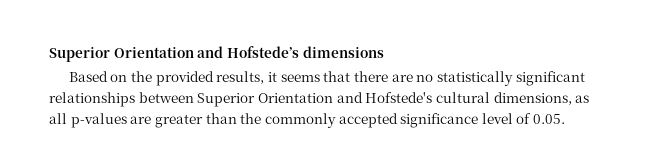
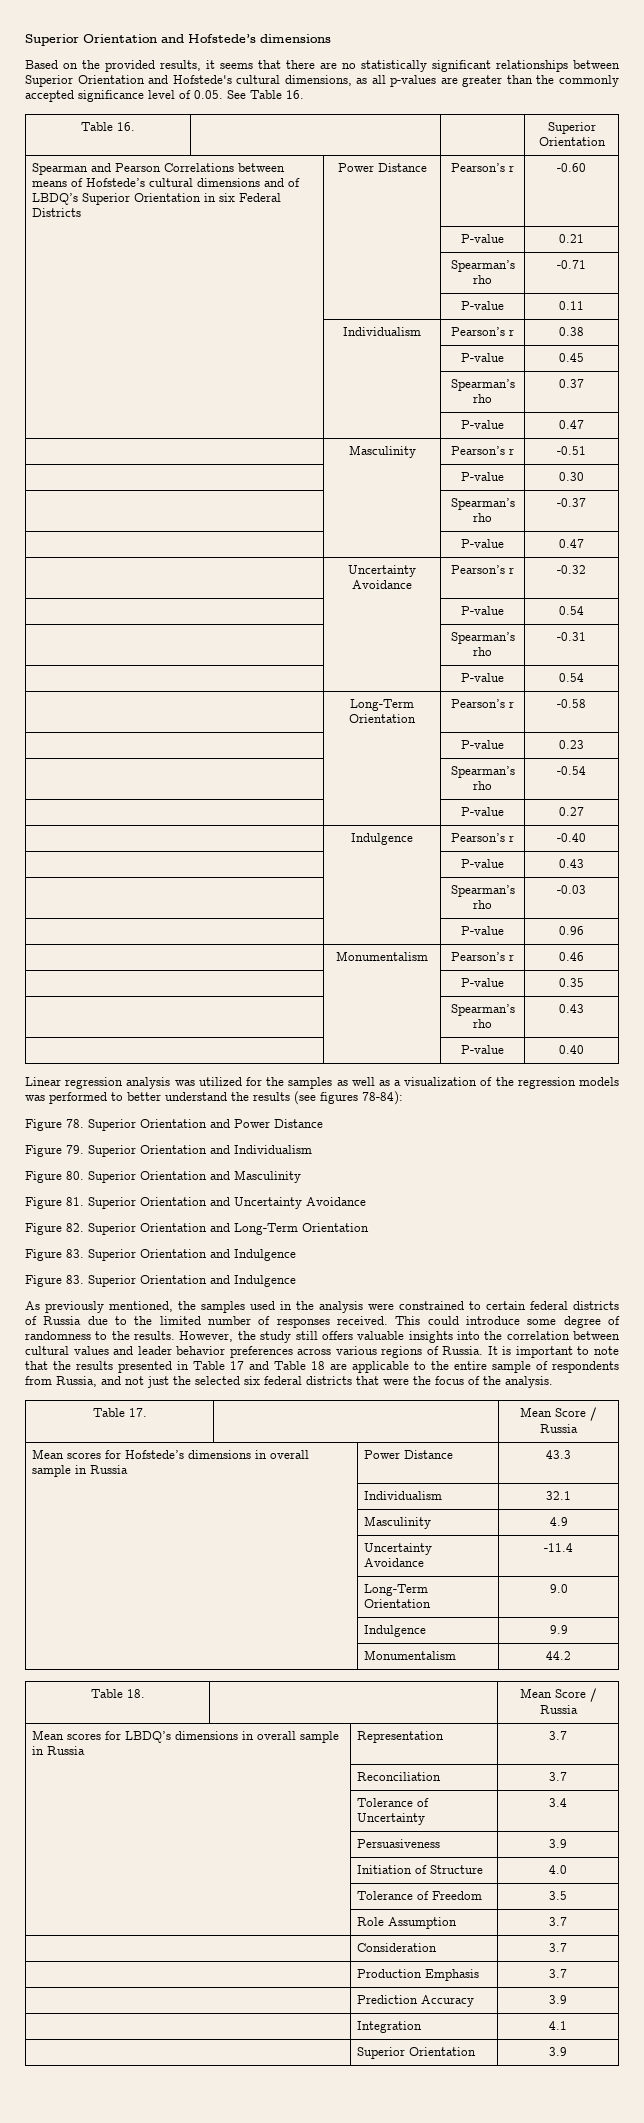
(566, 119) none -> [227,90,304,99] [81,122,135,131] [547,122,596,134] [538,137,606,146] [32,163,286,175] [32,178,301,187] [32,193,282,205] [32,208,82,217] [337,163,427,172] [451,163,514,172] [557,163,586,172] [461,234,504,243] [559,234,584,243] [450,260,515,272] [473,275,492,284] [557,260,586,269] [461,301,504,310] [559,301,584,310] [343,327,421,336] [451,327,514,336] [559,327,584,336] [461,353,504,362] [559,353,584,362] [450,379,515,391] [473,394,492,403] [559,379,584,388] [461,420,504,429] [559,420,584,429] [348,445,416,458] [451,446,514,455] [557,446,586,455] [461,472,504,481] [559,472,584,481] [450,498,515,510] [473,513,492,522] [557,498,586,507] [461,539,504,548] [559,539,584,548] [348,565,416,577] [352,580,412,589] [451,565,514,574] [557,565,586,574] [461,606,504,615] [559,606,584,615] [450,632,515,644] [473,647,492,656] [557,632,586,641] [461,673,504,682] [559,673,584,682] [350,699,414,711] [349,714,416,723] [451,699,514,708] [557,699,586,708] [461,740,504,749] [559,740,584,749] [450,766,515,778] [473,781,492,790] [557,766,586,775] [461,807,504,816] [559,807,584,816] [351,833,413,845] [451,833,514,842] [557,833,586,842] [461,859,504,868] [559,859,584,868] [450,885,515,897] [473,900,492,909] [557,885,586,894] [461,926,504,935] [559,926,584,935] [336,951,428,961] [451,952,514,961] [559,952,584,961] [461,978,504,987] [559,978,584,987] [450,1004,515,1016] [473,1019,492,1028] [559,1004,584,1013] [461,1045,504,1054] [559,1045,584,1054] [25,1077,619,1089] [25,1091,403,1105] [25,1119,323,1131] [25,1145,312,1157] [25,1170,301,1183] [25,1197,366,1209] [25,1223,369,1235] [25,1249,296,1261] [25,1275,296,1287] [25,1301,619,1313] [25,1316,620,1328] [25,1331,620,1343] [25,1346,620,1358] [25,1361,619,1373] [25,1376,553,1388] [92,1408,147,1417] [520,1407,597,1421] [540,1424,578,1433] [32,1449,310,1459] [32,1465,129,1477] [364,1450,454,1459] [546,1450,571,1459] [364,1491,443,1500] [546,1491,571,1500] [364,1516,432,1529] [549,1517,568,1526] [364,1543,433,1555] [364,1558,425,1567] [544,1543,573,1552] [364,1584,429,1596] [364,1599,432,1608] [549,1584,568,1593] [364,1625,427,1637] [549,1625,568,1634] [364,1650,457,1660] [546,1651,571,1660] [90,1689,145,1698] [519,1688,597,1702] [539,1705,578,1714] [32,1730,340,1743] [32,1746,86,1755] [357,1731,445,1743] [549,1731,567,1740] [357,1772,442,1781] [549,1772,567,1781] [357,1798,430,1807] [357,1813,426,1825] [549,1798,567,1807] [357,1839,441,1848] [549,1839,567,1848] [357,1865,484,1874] [549,1865,567,1874] [357,1891,483,1900] [549,1891,567,1900] [357,1917,458,1929] [549,1917,567,1926] [357,1943,438,1952] [549,1943,567,1952] [357,1969,480,1981] [549,1969,567,1978] [357,1995,475,2007] [549,1995,567,2004] [357,2021,423,2033] [549,2021,567,2030] [357,2047,477,2059] [549,2047,567,2056] See Table 16. // Table 16. | | | Superior Orientation // Spearman and Pearson Correlations between means of Hofstede’s cultural dimensions and of LBDQ’s Superior Orientation in six Federal Districts | Power Distance | Pearson’s r | -0.60 // | | P-value | 0.21 // | | Spearman’s rho | -0.71 // | | P-value | 0.11 // | Individualism | Pearson’s r | 0.38 // | | P-value | 0.45 // | | Spearman’s rho | 0.37 // | | P-value | 0.47 // | Masculinity | Pearson’s r | -0.51 // | | P-value | 0.30 // | | Spearman’s rho | -0.37 // | | P-value | 0.47 // | Uncertainty Avoidance | Pearson’s r | -0.32 // | | P-value | 0.54 // | | Spearman’s rho | -0.31 // | | P-value | 0.54 // | Long-Term Orientation | Pearson’s r | -0.58 // | | P-value | 0.23 // | | Spearman’s rho | -0.54 // | | P-value | 0.27 // | Indulgence | Pearson’s r | -0.40 // | | P-value | 0.43 // | | Spearman’s rho | -0.03 // | | P-value | 0.96 // | Monumentalism | Pearson’s r | 0.46 // | | P-value | 0.35 // | | Spearman’s rho | 0.43 // | | P-value | 0.40 // Linear regression analysis was utilized for the samples as well as a visualization of the regression models was performed to better understand the results (see figures 78-84): // Figure 78. Superior Orientation and Power Distance // Figure 79. Superior Orientation and Individualism // Figure 80. Superior Orientation and Masculinity // Figure 81. Superior Orientation and Uncertainty Avoidance // Figure 82. Superior Orientation and Long-Term Orientation // Figure 83. Superior Orientation and Indulgence // Figure 83. Superior Orientation and Indulgence // As previously mentioned, the samples used in the analysis were constrained to certain federal districts of Russia due to the limited number of responses received. This could introduce some degree of randomness to the results. However, the study still offers valuable insights into the correlation between cultural values and leader behavior preferences across various regions of Russia. It is important to note that the results presented in Table 17 and Table 18 are applicable to the entire sample of respondents from Russia, and not just the selected six federal districts that were the focus of the analysis. // Table 17. | | Mean Score / Russia // Mean scores for Hofstede’s dimensions in overall sample in Russia | Power Distance | 43.3 // | Individualism | 32.1 // | Masculinity | 4.9 // | Uncertainty Avoidance | -11.4 // | Long-Term Orientation | 9.0 // | Indulgence | 9.9 // | Monumentalism | 44.2 // Table 18. | | Mean Score / Russia // Mean scores for LBDQ’s dimensions in overall sample in Russia | Representation | 3.7 // | Reconciliation | 3.7 // | Tolerance of Uncertainty | 3.4 // | Persuasiveness | 3.9 // | Initiation of Structure | 4.0 // | Tolerance of Freedom | 3.5 // | Role Assumption | 3.7 // | Consideration | 3.7 // | Production Emphasis | 3.7 // | Prediction Accuracy | 3.9 // | Integration | 4.1 // | Superior Orientation | 3.9

